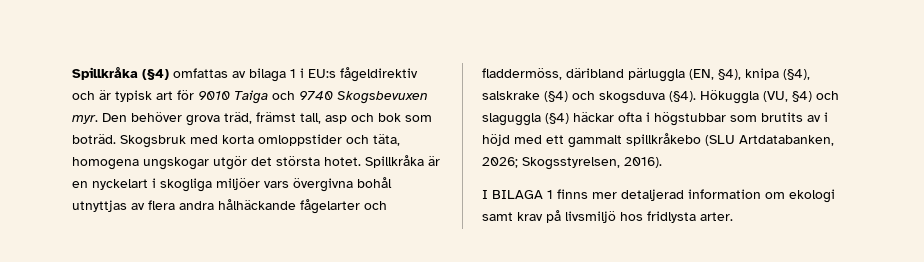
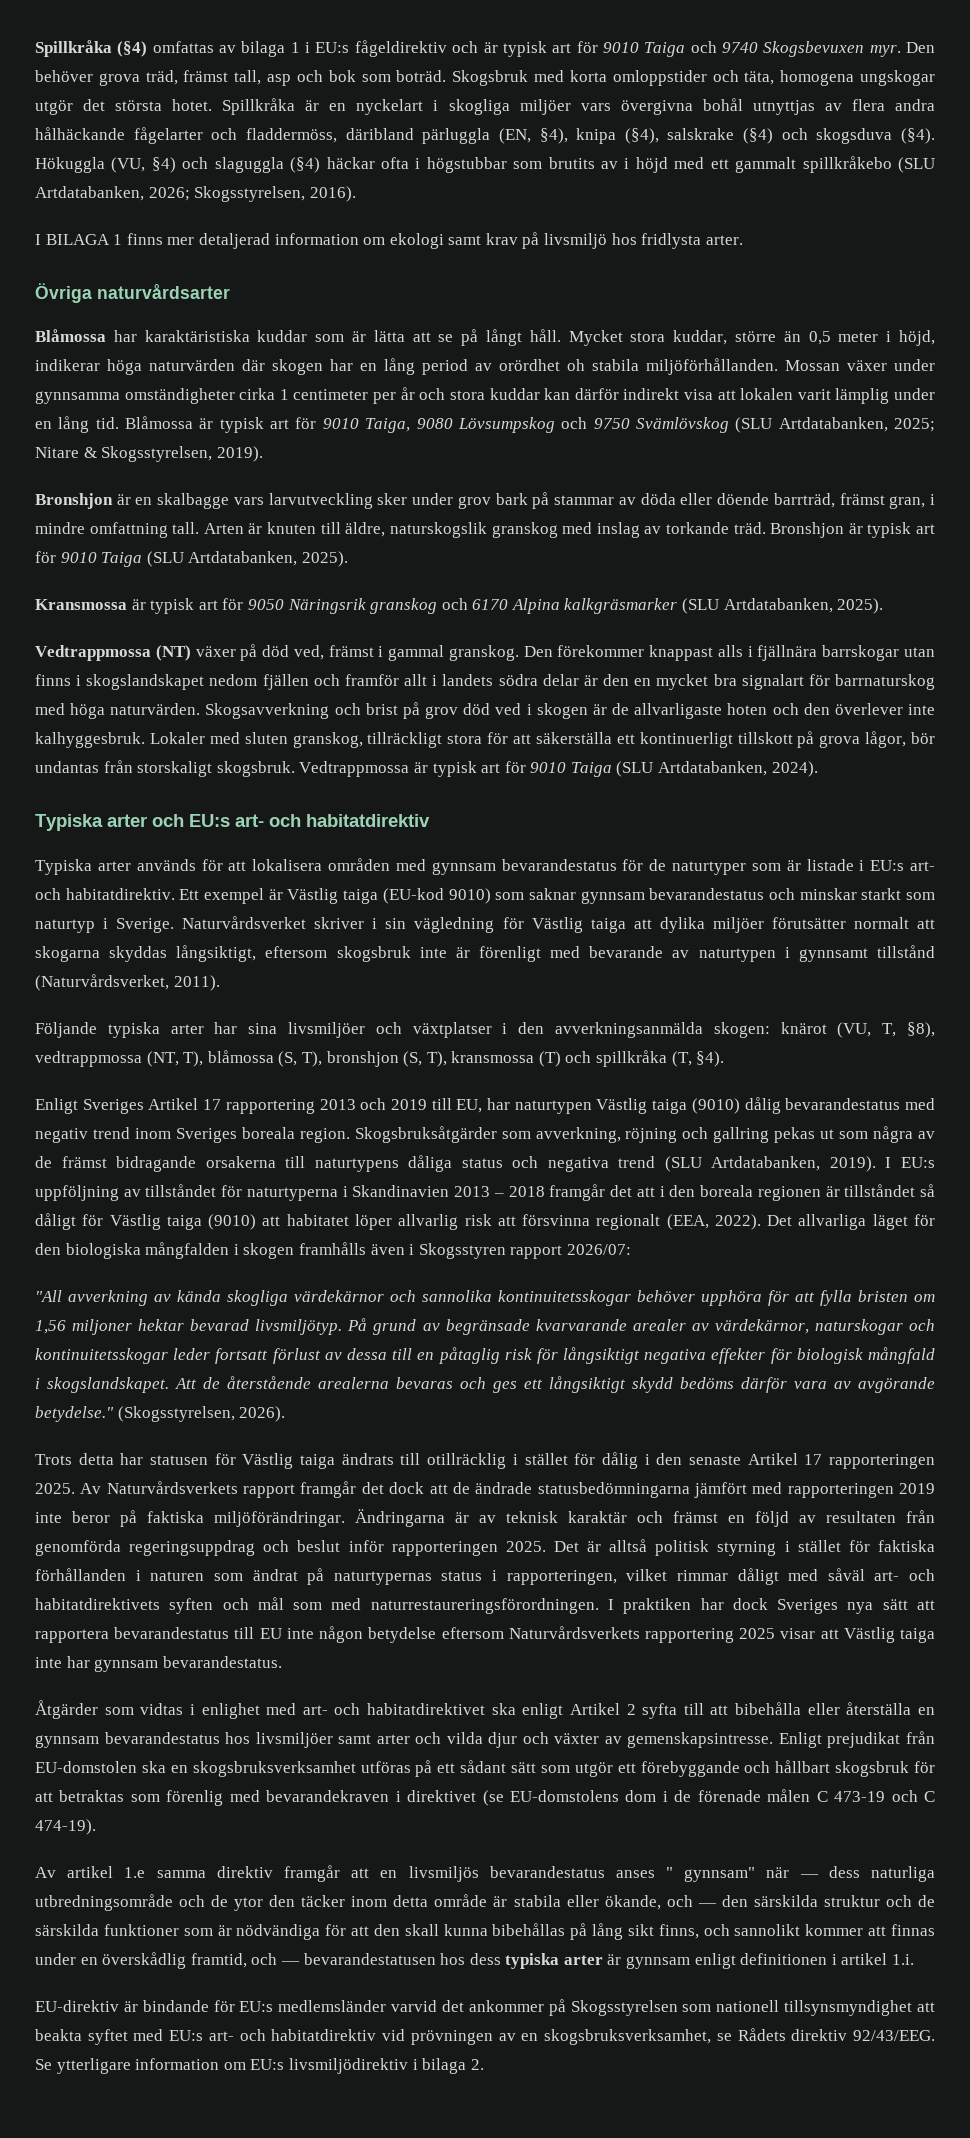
(733, 216) none -> [35,283,230,303] [35,329,935,346] [35,358,935,375] [35,387,935,404] [35,416,936,433] [35,446,263,462] [35,492,935,509] [35,522,935,538] [35,551,348,567] [35,598,884,614] [35,644,935,661] [35,674,935,690] [35,702,935,719] [35,731,935,748] [35,760,818,777] [35,814,430,831] [35,858,936,875] [35,888,935,904] [35,916,935,933] [35,945,935,962] [35,974,220,991] [35,1022,935,1038] [35,1050,725,1067] [35,1097,935,1114] [35,1126,935,1143] [35,1155,935,1172] [35,1184,935,1201] [35,1213,936,1230] [35,1242,631,1259] [35,1290,935,1306] [35,1318,935,1335] [35,1347,935,1364] [35,1376,935,1393] [35,1406,286,1422] [35,1452,936,1469] [35,1481,935,1498] [35,1509,935,1527] [35,1539,935,1556] [35,1568,935,1585] [35,1597,936,1614] [35,1626,935,1643] [35,1656,282,1672] [35,1700,936,1719] [35,1731,935,1748] [35,1760,935,1777] [35,1789,936,1806] [35,1819,96,1835] [35,1865,935,1882] [35,1894,936,1911] [35,1923,936,1940] [35,1952,915,1969] [35,1999,936,2016] [35,2028,936,2045] [35,2058,484,2074] // Övriga naturvårdsarter // Blåmossa har karaktäristiska kuddar som är lätta att se på långt håll. Mycket stora kuddar, större än 0,5 meter i höjd, indikerar höga naturvärden där skogen har en lång period av orördhet oh stabila miljöförhållanden. Mossan växer under gynnsamma omständigheter cirka 1 centimeter per år och stora kuddar kan därför indirekt visa att lokalen varit lämplig under en lång tid. Blåmossa är typisk art för 9010 Taiga, 9080 Lövsumpskog och 9750 Svämlövskog (SLU Artdatabanken, 2025; Nitare & Skogsstyrelsen, 2019). // Bronshjon är en skalbagge vars larvutveckling sker under grov bark på stammar av döda eller döende barrträd, främst gran, i mindre omfattning tall. Arten är knuten till äldre, naturskogslik granskog med inslag av torkande träd. Bronshjon är typisk art för 9010 Taiga (SLU Artdatabanken, 2025). // Kransmossa är typisk art för 9050 Näringsrik granskog och 6170 Alpina kalkgräsmarker (SLU Artdatabanken, 2025). // Vedtrappmossa (NT) växer på död ved, främst i gammal granskog. Den förekommer knappast alls i fjällnära barrskogar utan finns i skogslandskapet nedom fjällen och framför allt i landets södra delar är den en mycket bra signalart för barrnaturskog med höga naturvärden. Skogsavverkning och brist på grov död ved i skogen är de allvarligaste hoten och den överlever inte kalhyggesbruk. Lokaler med sluten granskog, tillräckligt stora för att säkerställa ett kontinuerligt tillskott på grova lågor, bör undantas från storskaligt skogsbruk. Vedtrappmossa är typisk art för 9010 Taiga (SLU Artdatabanken, 2024). // Typiska arter och EU:s art- och habitatdirektiv // Typiska arter används för att lokalisera områden med gynnsam bevarandestatus för de naturtyper som är listade i EU:s art- och habitatdirektiv. Ett exempel är Västlig taiga (EU-kod 9010) som saknar gynnsam bevarandestatus och minskar starkt som naturtyp i Sverige. Naturvårdsverket skriver i sin vägledning för Västlig taiga att dylika miljöer förutsätter normalt att skogarna skyddas långsiktigt, eftersom skogsbruk inte är förenligt med bevarande av naturtypen i gynnsamt tillstånd (Naturvårdsverket, 2011). // Följande typiska arter har sina livsmiljöer och växtplatser i den avverkningsanmälda skogen: knärot (VU, T, §8), vedtrappmossa (NT, T), blåmossa (S, T), bronshjon (S, T), kransmossa (T) och spillkråka (T, §4). // Enligt Sveriges Artikel 17 rapportering 2013 och 2019 till EU, har naturtypen Västlig taiga (9010) dålig bevarandestatus med negativ trend inom Sveriges boreala region. Skogsbruksåtgärder som avverkning, röjning och gallring pekas ut som några av de främst bidragande orsakerna till naturtypens dåliga status och negativa trend (SLU Artdatabanken, 2019). I EU:s uppföljning av tillståndet för naturtyperna i Skandinavien 2013 – 2018 framgår det att i den boreala regionen är tillståndet så dåligt för Västlig taiga (9010) att habitatet löper allvarlig risk att försvinna regionalt (EEA, 2022). Det allvarliga läget för den biologiska mångfalden i skogen framhålls även i Skogsstyren rapport 2026/07: // "All avverkning av kända skogliga värdekärnor och sannolika kontinuitetsskogar behöver upphöra för att fylla bristen om 1,56 miljoner hektar bevarad livsmiljötyp. På grund av begränsade kvarvarande arealer av värdekärnor, naturskogar och kontinuitetsskogar leder fortsatt förlust av dessa till en påtaglig risk för långsiktigt negativa effekter för biologisk mångfald i skogslandskapet. Att de återstående arealerna bevaras och ges ett långsiktigt skydd bedöms därför vara av avgörande betydelse." (Skogsstyrelsen, 2026). // Trots detta har statusen för Västlig taiga ändrats till otillräcklig i stället för dålig i den senaste Artikel 17 rapporteringen 2025. Av Naturvårdsverkets rapport framgår det dock att de ändrade statusbedömningarna jämfört med rapporteringen 2019 inte beror på faktiska miljöförändringar. Ändringarna är av teknisk karaktär och främst en följd av resultaten från genomförda regeringsuppdrag och beslut inför rapporteringen 2025. Det är alltså politisk styrning i stället för faktiska förhållanden i naturen som ändrat på naturtypernas status i rapporteringen, vilket rimmar dåligt med såväl art- och habitatdirektivets syften och mål som med naturrestaureringsförordningen. I praktiken har dock Sveriges nya sätt att rapportera bevarandestatus till EU inte någon betydelse eftersom Naturvårdsverkets rapportering 2025 visar att Västlig taiga inte har gynnsam bevarandestatus. // Åtgärder som vidtas i enlighet med art- och habitatdirektivet ska enligt Artikel 2 syfta till att bibehålla eller återställa en gynnsam bevarandestatus hos livsmiljöer samt arter och vilda djur och växter av gemenskapsintresse. Enligt prejudikat från EU-domstolen ska en skogsbruksverksamhet utföras på ett sådant sätt som utgör ett förebyggande och hållbart skogsbruk för att betraktas som förenlig med bevarandekraven i direktivet (se EU-domstolens dom i de förenade målen C 473-19 och C 474-19). // Av artikel 1.e samma direktiv framgår att en livsmiljös bevarandestatus anses " gynnsam" när — dess naturliga utbredningsområde och de ytor den täcker inom detta område är stabila eller ökande, och — den särskilda struktur och de särskilda funktioner som är nödvändiga för att den skall kunna bibehållas på lång sikt finns, och sannolikt kommer att finnas under en överskådlig framtid, och — bevarandestatusen hos dess typiska arter är gynnsam enligt definitionen i artikel 1.i. // EU-direktiv är bindande för EU:s medlemsländer varvid det ankommer på Skogsstyrelsen som nationell tillsynsmyndighet att beakta syftet med EU:s art- och habitatdirektiv vid prövningen av en skogsbruksverksamhet, se Rådets direktiv 92/43/EEG. Se ytterligare information om EU:s livsmiljödirektiv i bilaga 2.

